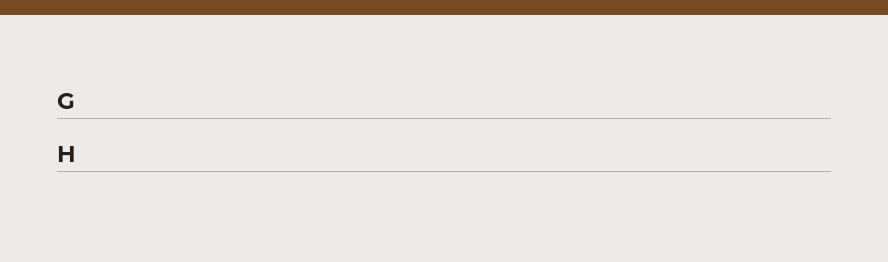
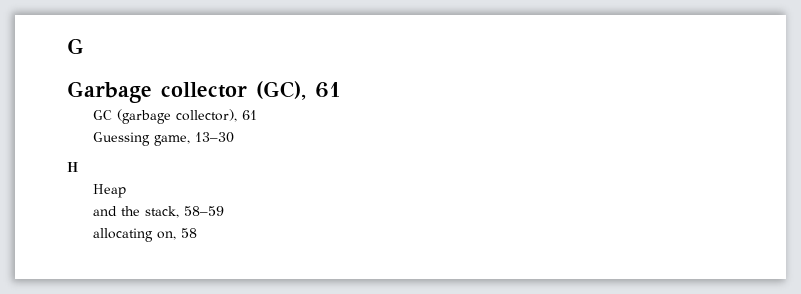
[57,146,76,162] H -> [67,81,341,103] [93,109,258,124] [93,132,235,146] [67,162,78,172] [93,184,127,198] [93,206,225,218] [93,228,198,242] Garbage collector (GC), 61 // GC (garbage collector), 61 // Guessing game, 13–30 // H // Heap // and the stack, 58–59 // allocating on, 58

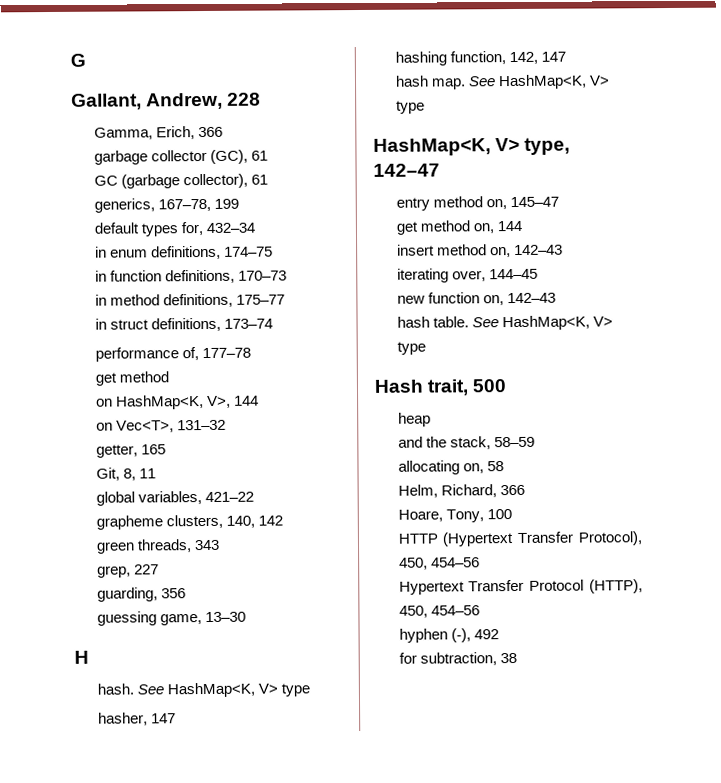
[67,81,152,103] Garbage -> [71,92,262,110] [93,126,223,140] [93,150,148,165] Gallant, Andrew, 228 // Gamma, Erich, 366 // garbage
[93,132,235,146] [67,162,78,172] [93,184,127,198] Guessing game, 13–30 // H // Heap -> [93,198,239,213] [93,222,255,237] [94,245,273,260] [94,269,287,284] [94,293,285,308] [94,317,273,332] [94,347,251,362] [94,371,169,386] [95,395,259,410] [95,419,226,433] [95,444,166,458] [95,467,156,481] [95,491,254,506] [95,514,283,530] [95,539,220,554] [96,564,159,578] [96,587,186,602] [96,611,246,626] [74,650,89,664] [96,682,310,698] [97,712,176,726] [394,51,566,66] [394,74,610,90] [395,100,425,114] [373,137,571,156] [373,163,440,177] [395,196,559,211] [395,220,522,235] [396,244,563,258] [396,268,538,283] [396,292,556,306] [396,315,613,331] [396,341,426,355] [374,379,508,396] [397,412,431,427] generics, 167–78, 199 // default types for, 432–34 // in enum definitions, 174–75 // in function definitions, 170–73 // in method definitions, 175–77 // in struct definitions, 173–74 // performance of, 177–78 // get method // on HashMap<K, V>, 144 // on Vec<T>, 131–32 // getter, 165 // Git, 8, 11 // global variables, 421–22 // grapheme clusters, 140, 142 // green threads, 343 // grep, 227 // guarding, 356 // guessing game, 13–30 // H // hash. See HashMap<K, V> type // hasher, 147 // hashing function, 142, 147 // hash map. See HashMap<K, V> type // HashMap<K, V> type, 142–47 // entry method on, 145–47 // get method on, 144 // insert method on, 142–43 // iterating over, 144–45 // new function on, 142–43 // hash table. See HashMap<K, V> type // Hash trait, 500 // heap
(198, 233) none -> [397,484,525,498] [397,509,512,523] [397,531,642,547] [398,557,480,570] [398,579,643,595] [398,605,480,618] [398,628,499,643] [398,652,517,666] // Helm, Richard, 366 // Hoare, Tony, 100 // HTTP (Hypertext Transfer Protocol), 450, 454–56 // Hypertext Transfer Protocol (HTTP), 450, 454–56 // hyphen (-), 492 // for subtraction, 38

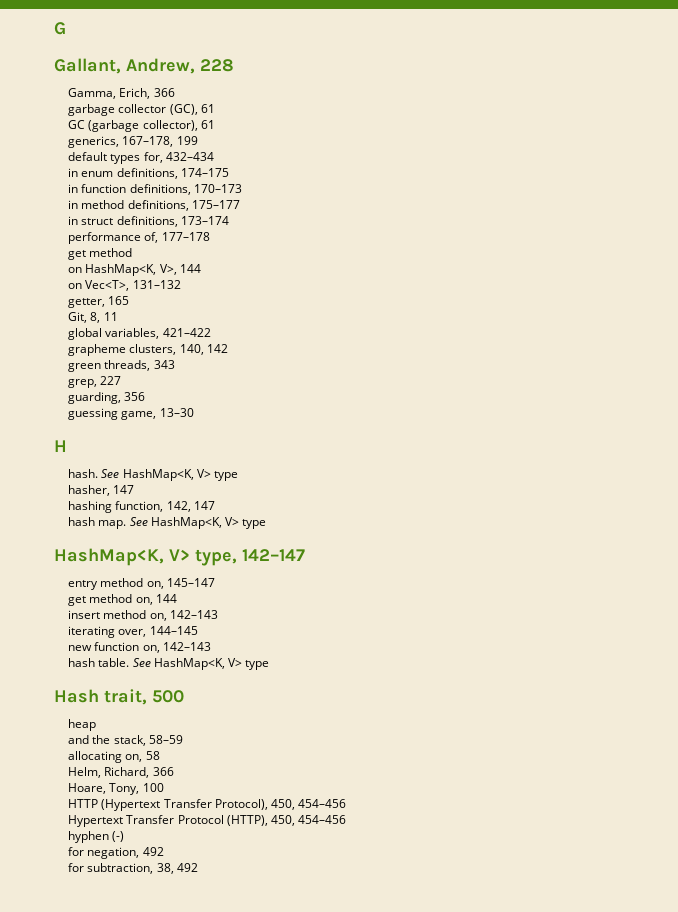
[157,198,211,212] 167–78, -> [122,136,174,147] 167–178,
[205,222,255,233] 432–34 -> [165,152,214,161] 432–434
[223,246,273,257] 174–75 -> [180,168,229,177] 174–175
[237,270,287,281] 170–73 -> [193,184,242,193] 170–173
[235,294,285,305] 175–77 -> [191,200,240,209] 175–177
[223,318,273,329] 173–74 -> [180,216,229,225] 173–174
[201,347,251,359] 177–78 -> [161,232,210,241] 177–178
[176,419,226,431] 131–32 -> [132,280,181,289] 131–132
[204,491,254,503] 421–22 -> [162,328,211,337] 421–422
[373,163,440,177] 142–47 -> [242,549,305,561] 142–147
[509,196,559,208] 145–47 -> [166,578,215,587] 145–147
[513,244,563,256] 142–43 -> [169,610,218,619] 142–143
[488,268,538,280] 144–45 -> [149,626,198,635] 144–145
[506,292,556,304] 142–43 -> [162,642,211,651] 142–143
[430,557,480,568] 454–56 -> [297,799,346,808] 454–456
[430,605,480,616] 454–56 -> [297,815,346,824] 454–456
[450,628,471,643] (-), -> [112,831,125,842] [68,847,140,859] (-) // for negation,
[499,652,517,664] 38 -> [156,863,198,874] 38, 492

